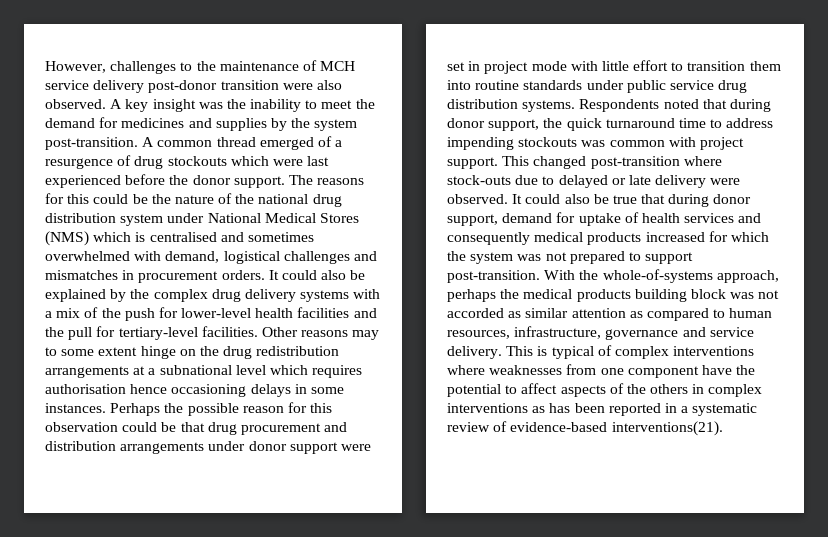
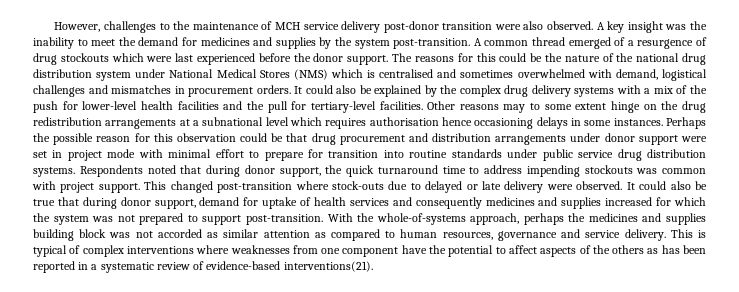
[601,61,629,71] little -> [168,149,212,158] minimal
[687,61,781,71] transition them -> [264,149,379,161] prepare for transition
[534,232,642,245] medical products -> [485,197,602,209] medicines and supplies
[523,289,631,302] medical products -> [588,213,706,225] medicines and supplies
[514,326,602,339] infrastructure, -> (493, 236) none
[692,384,763,397] [447,403,528,413] in complex interventions -> (645, 249) none

